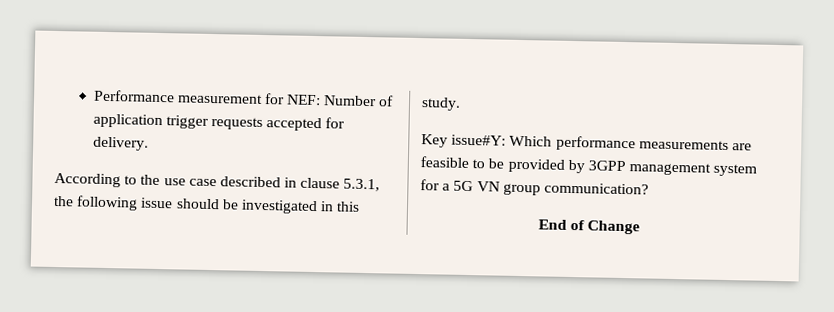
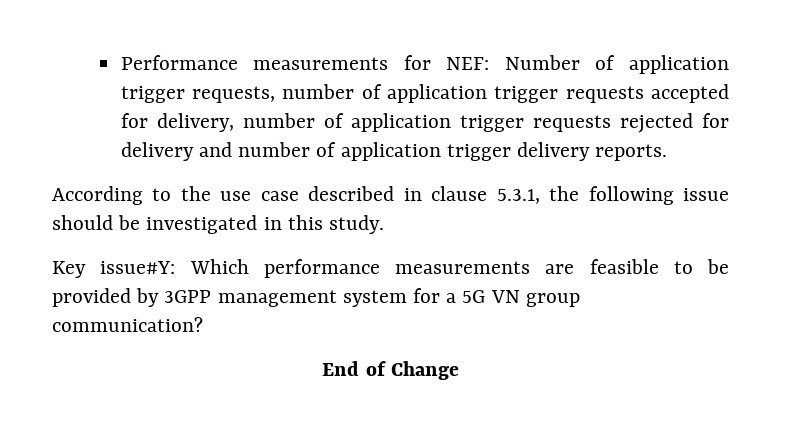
[176,93,263,104] measurement -> [253,57,389,70] measurements
[210,116,346,132] [92,136,149,151] requests accepted for delivery. -> [192,84,729,103] [120,113,729,133] [120,142,668,161] requests, number of application trigger requests accepted for delivery, number of application trigger requests rejected for delivery and number of application trigger delivery reports.

